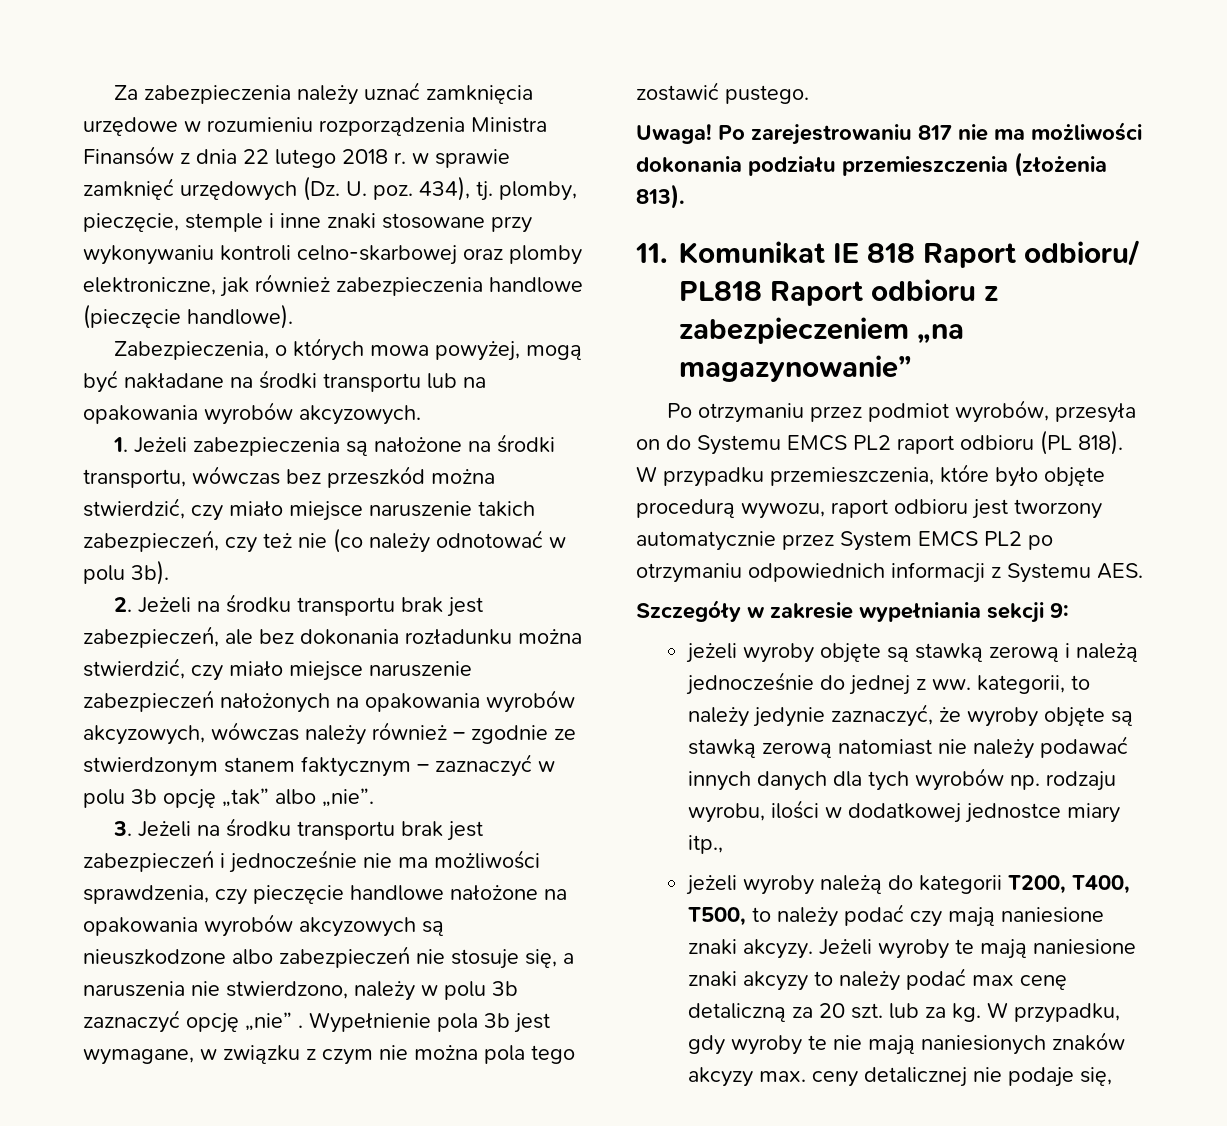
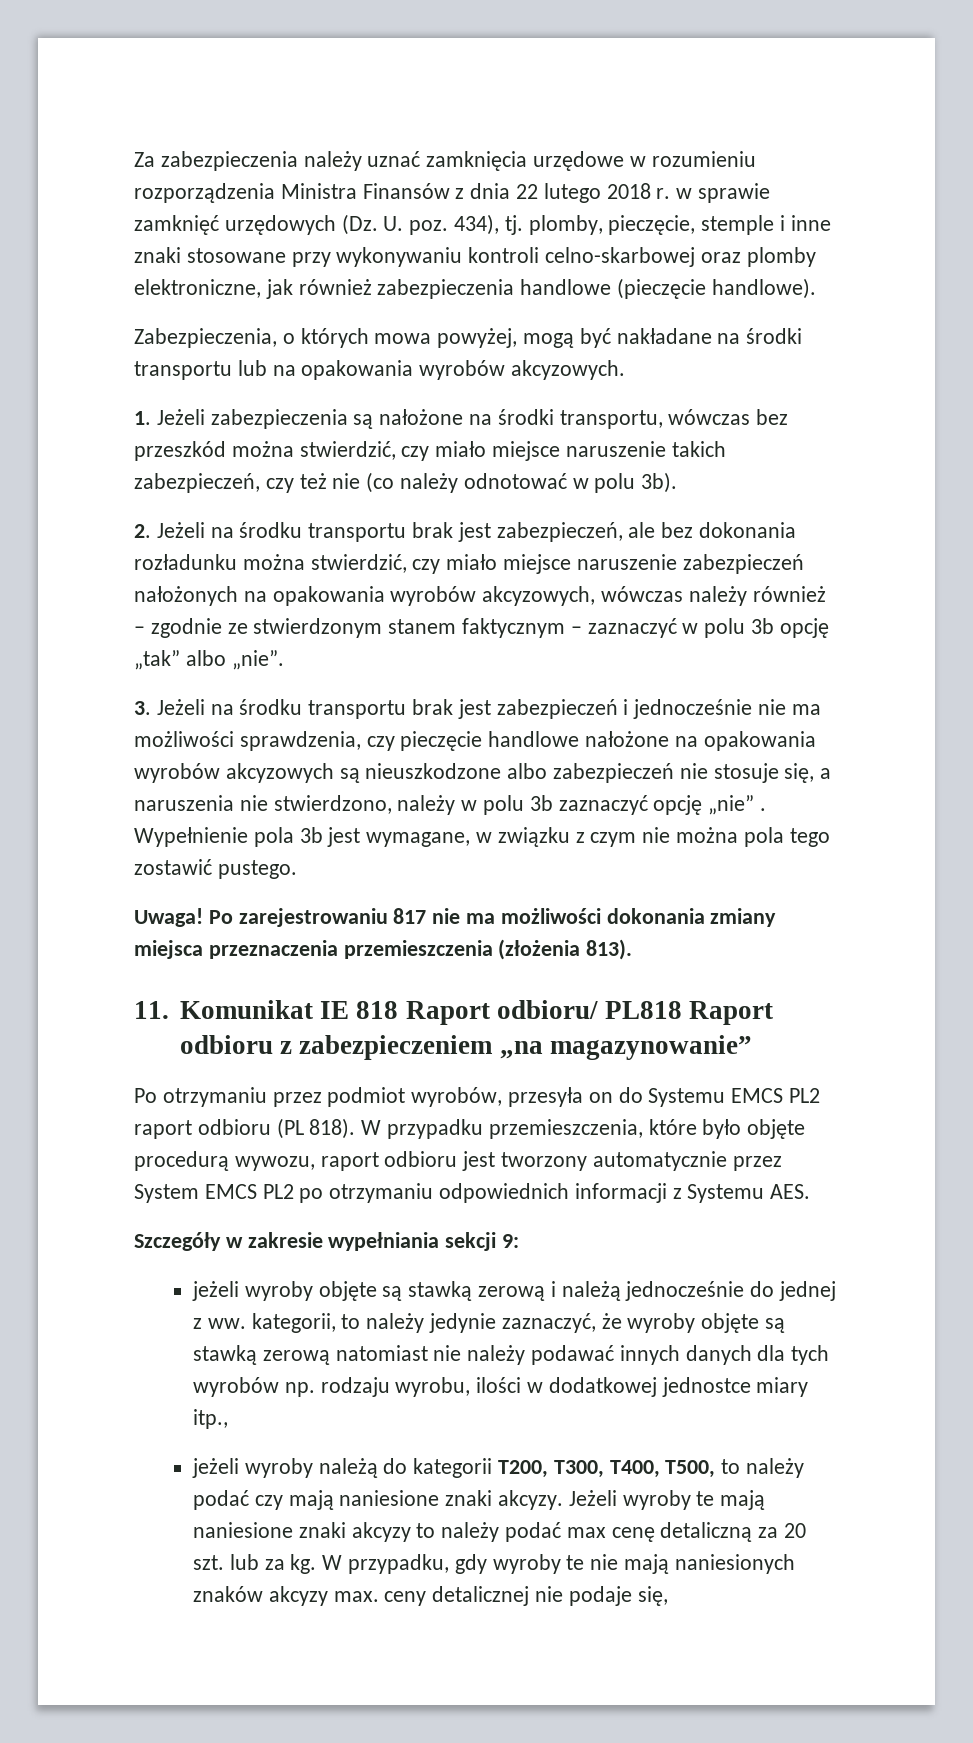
[748,156,836,176] podziału -> [710,908,777,927] [134,940,338,959] zmiany miejsca przeznaczenia
(1067, 884) none -> [553,1460,604,1478] T300,

